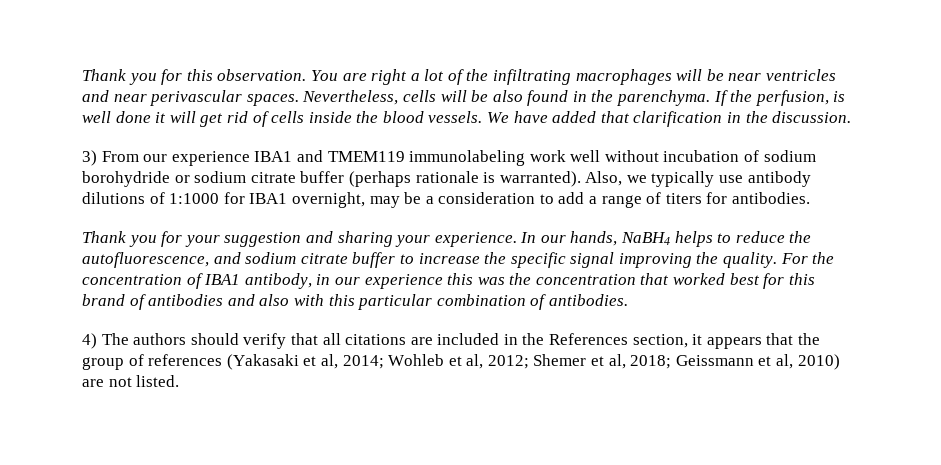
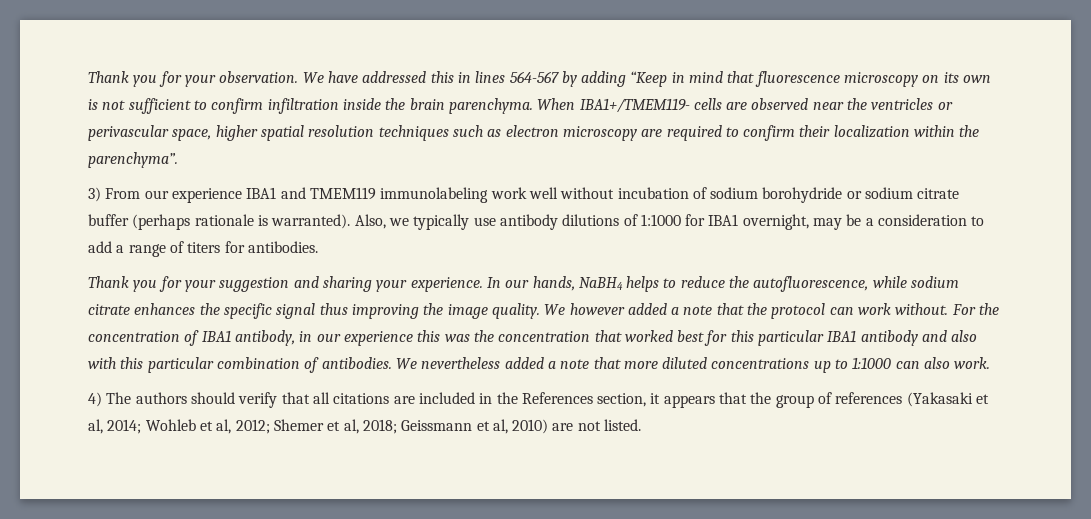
[82,69,837,85] [82,90,846,106] [82,111,852,127] Thank you for this observation. You are right a lot of the infiltrating macrophages will be near ventricles and near perivascular spaces. Nevertheless, cells will be also found in the parenchyma. If the perfusion, is well done it will get rid of cells inside the blood vessels. We have added that clarification in the discussion. -> [88,71,992,87] [88,98,953,114] [88,125,980,141] [88,152,178,168] Thank you for your observation. We have addressed this in lines 564-567 by adding “Keep in mind that fluorescence microscopy on its own is not sufficient to confirm infiltration inside the brain parenchyma. When IBA1+/TMEM119- cells are observed near the ventricles or perivascular space, higher spatial resolution techniques such as electron microscopy are required to confirm their localization within the parenchyma”.
[213,252,480,268] and sodium citrate buffer to increase -> [872,276,960,288] [88,303,196,315] while sodium citrate enhances
(615, 260) none -> [319,303,348,315] thus
[723,252,778,268] quality. -> [447,303,949,319] image quality. We however added a note that the protocol can work without.
[82,294,224,310] brand of antibodies -> [758,330,918,346] particular IBA1 antibody
(628, 300) none -> [395,357,991,373] We nevertheless added a note that more diluted concentrations up to 1:1000 can also work.

